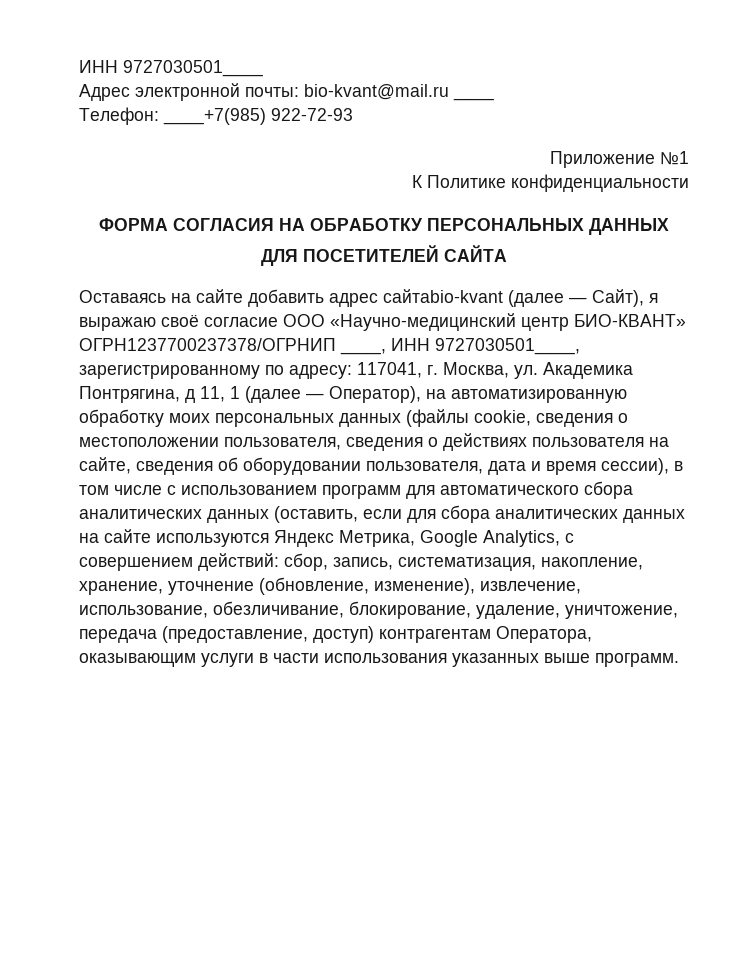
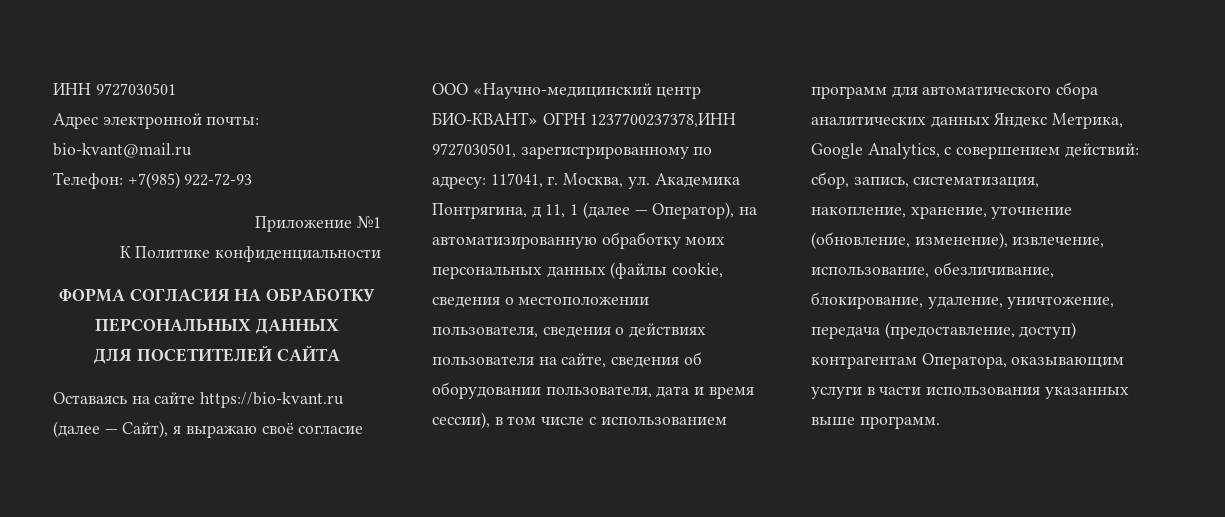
[79,60,263,77] ИНН 9727030501____ -> [53,83,176,96] ИНН 9727030501
[453,97,494,101] ____ -> (192, 150) none
[163,108,266,125] ____+7(985) -> [127,172,180,189] +7(985)
[248,289,503,307] добавить адрес сайтаbio-kvant -> [200,392,345,408] https://bio-kvant.ru
[79,338,580,355] ОГРН1237700237378/ОГРНИП ____, ИНН 9727030501____, -> [542,112,737,128] [432,143,516,158] ОГРН 1237700237378,ИНН 9727030501,
[274,505,685,523] [79,529,269,547] (оставить, если для сбора аналитических данных на сайте используются -> (990, 122) none

